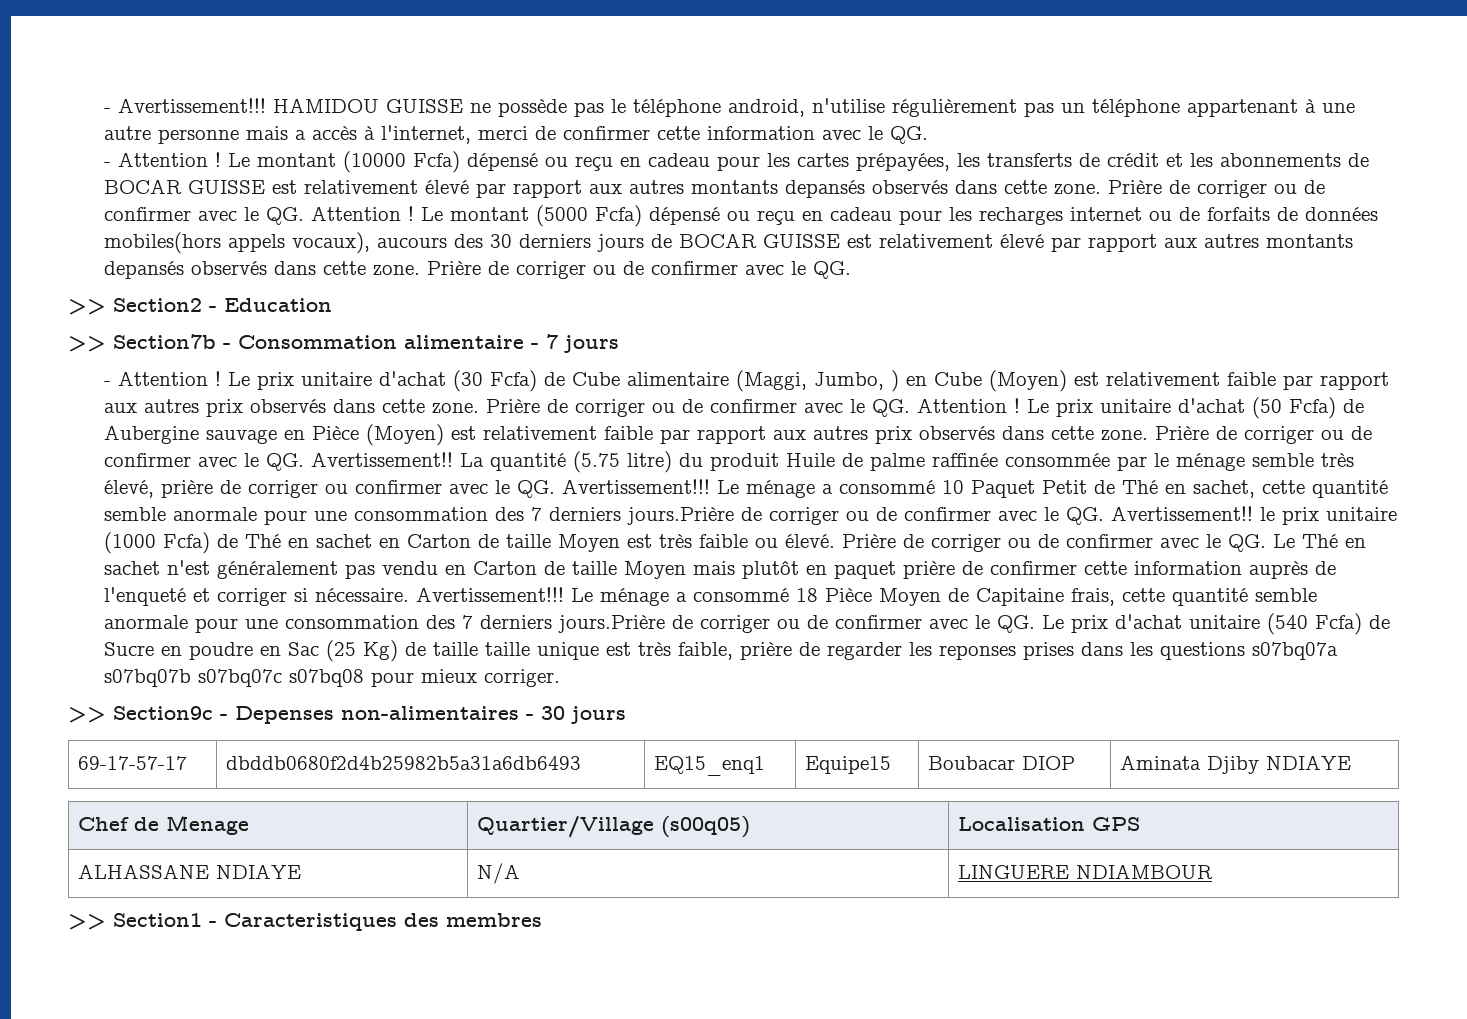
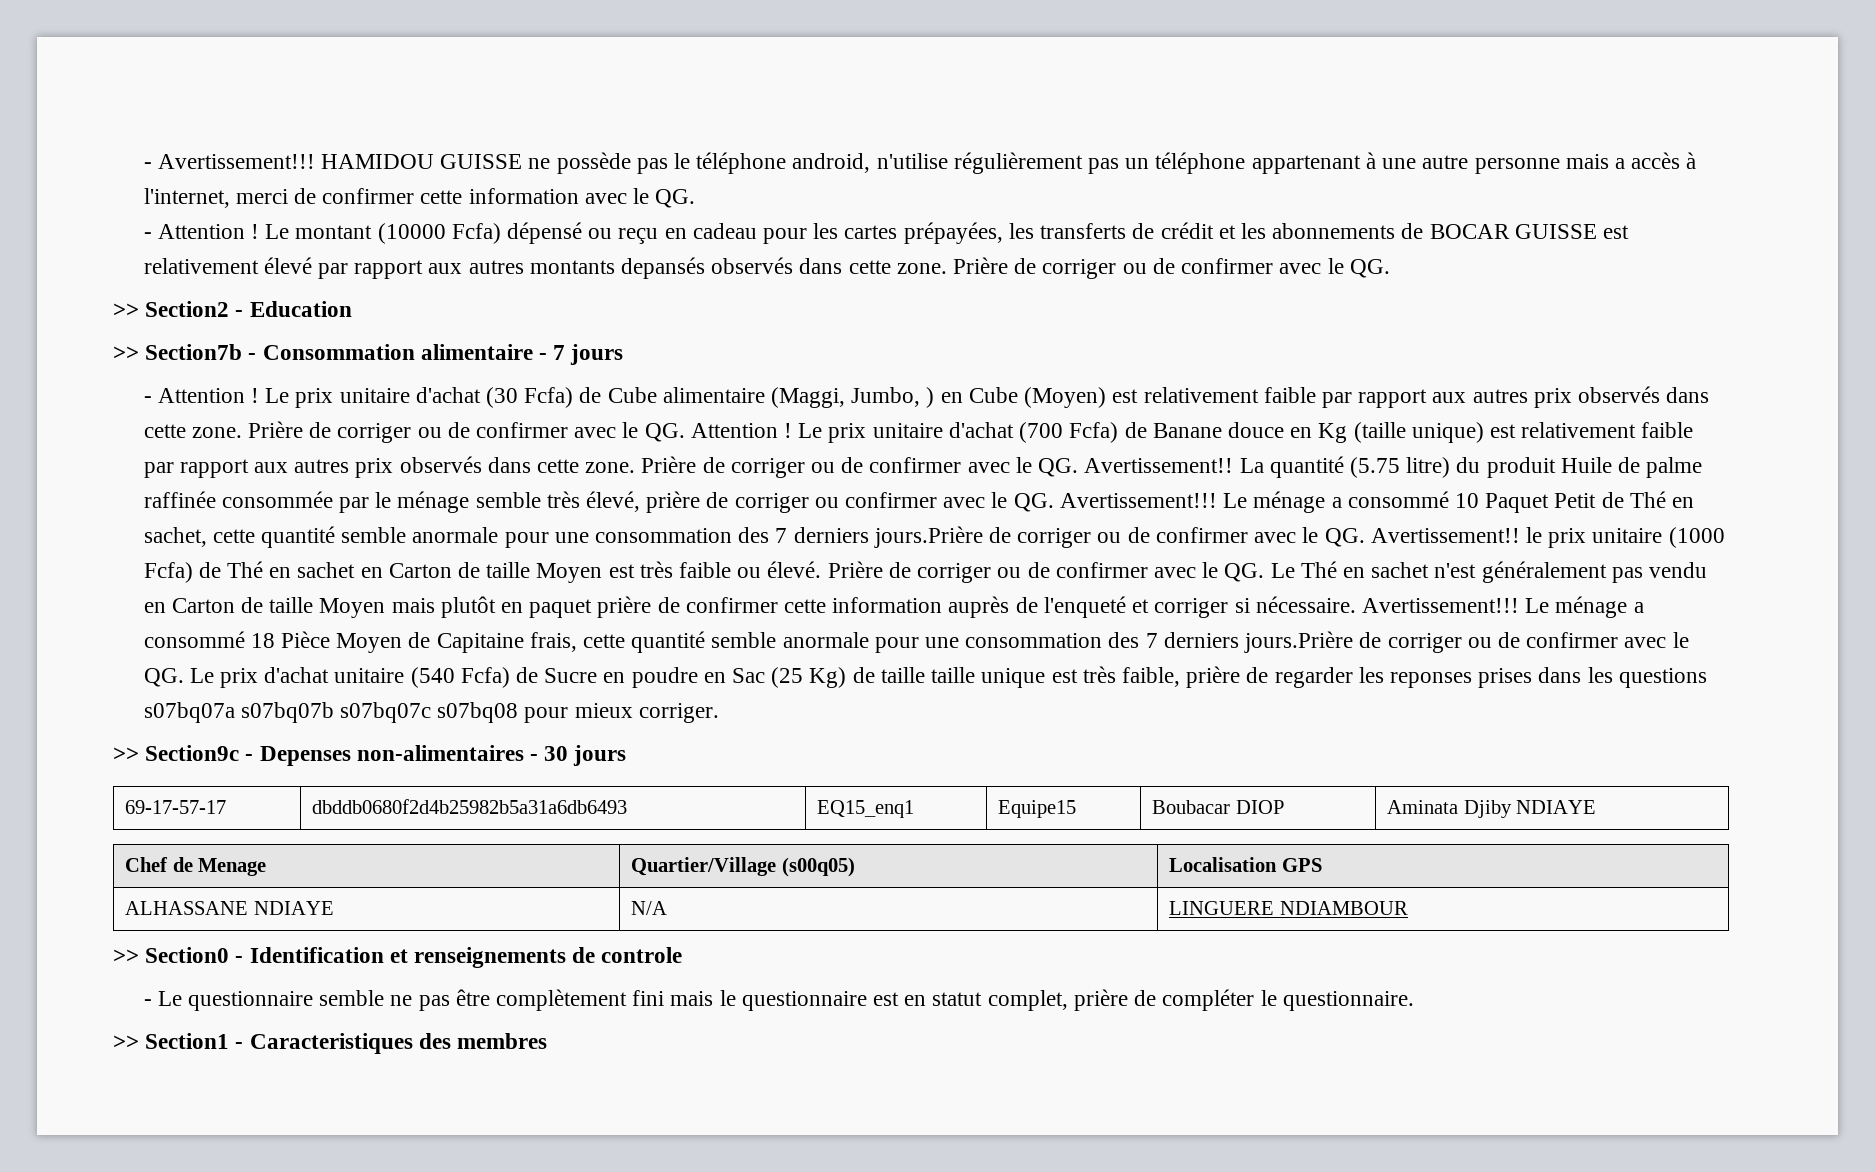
[310,205,1378,227] [103,232,1353,254] [103,261,851,279] Attention ! Le montant (5000 Fcfa) dépensé ou reçu en cadeau pour les recharges internet ou de forfaits de données mobiles(hors appels vocaux), aucours des 30 derniers jours de BOCAR GUISSE est relativement élevé par rapport aux autres montants depansés observés dans cette zone. Prière de corriger ou de confirmer avec le QG. -> (1390, 268) none
[1251,397,1364,419] [103,424,444,446] (50 Fcfa) de Aubergine sauvage en Pièce (Moyen) -> [1019,422,1484,443] (700 Fcfa) de Banane douce en Kg (taille unique)
(1214, 871) none -> [113,947,683,968] [143,989,1414,1011] // >> Section0 - Identification et renseignements de controle // - Le questionnaire semble ne pas être complètement fini mais le questionnaire est en statut complet, prière de compléter le questionnaire.

